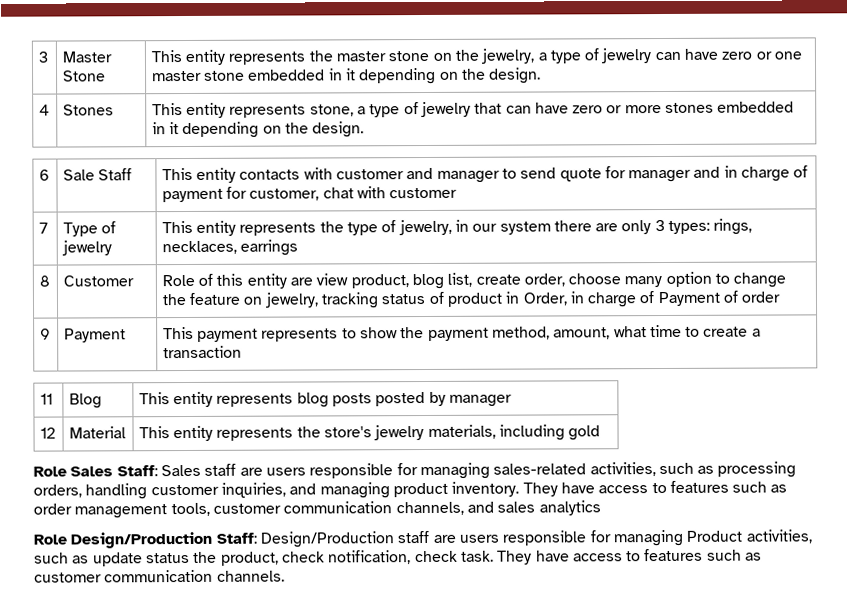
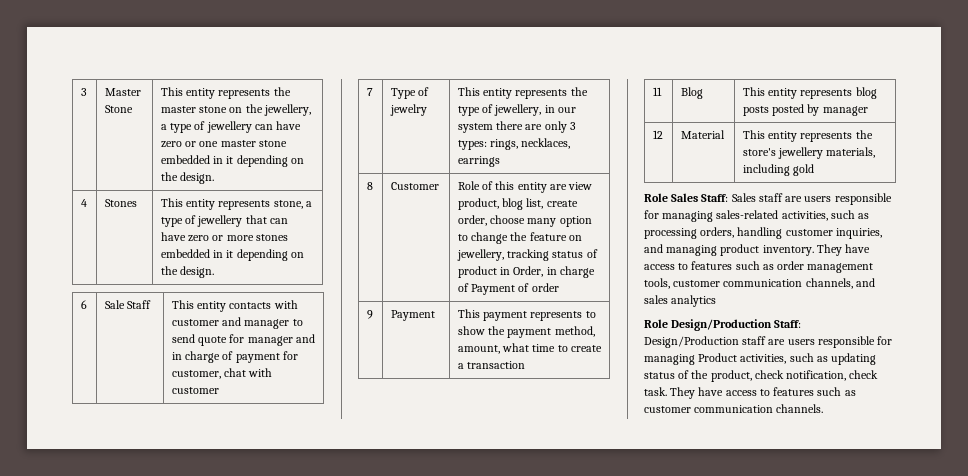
[481,48,652,64] jewelry, a type of jewelry -> [263,104,311,116] [160,121,252,133] jewellery, a type of jewellery
[420,101,471,118] jewelry -> [197,215,243,227] jewellery
[398,219,452,236] jewelry, -> [494,104,542,116] jewellery,
[264,292,319,308] jewelry, -> [456,249,504,261] jewellery,
[374,425,425,441] jewelry -> [778,147,824,159] jewellery
[92,552,190,567] update status -> [831,353,877,365] [644,370,690,379] updating status of

